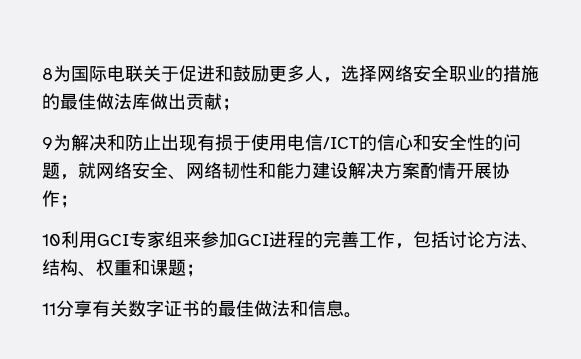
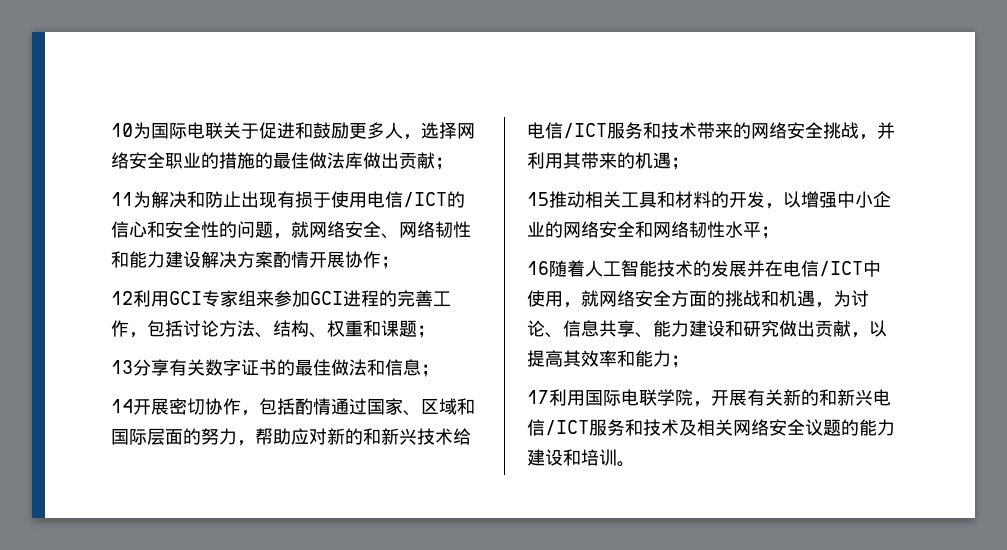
[42,68,53,80] 8 -> [111,123,133,137] 10
[42,137,53,149] 9 -> [111,192,133,206] 11
[42,234,61,246] 10 -> [111,291,133,305] 12
[42,303,56,315] 11 -> [111,360,133,374] 13
(344, 308) none -> [421,364,439,377] [111,398,475,416] [111,428,471,446] [527,122,895,140] [527,152,689,170] [527,191,891,209] [527,221,779,239] [527,260,881,277] [527,290,869,308] [527,320,887,338] [527,350,689,368] [527,389,891,407] [527,419,895,436] [527,449,617,466] ； // 14开展密切协作，包括酌情通过国家、区域和国际层面的努力，帮助应对新的和新兴技术给电信/ICT服务和技术带来的网络安全挑战，并利用其带来的机遇； // 15推动相关工具和材料的开发，以增强中小企业的网络安全和网络韧性水平； // 16随着人工智能技术的发展并在电信/ICT中使用，就网络安全方面的挑战和机遇，为讨论、信息共享、能力建设和研究做出贡献，以提高其效率和能力； // 17利用国际电联学院，开展有关新的和新兴电信/ICT服务和技术及相关网络安全议题的能力建设和培训

